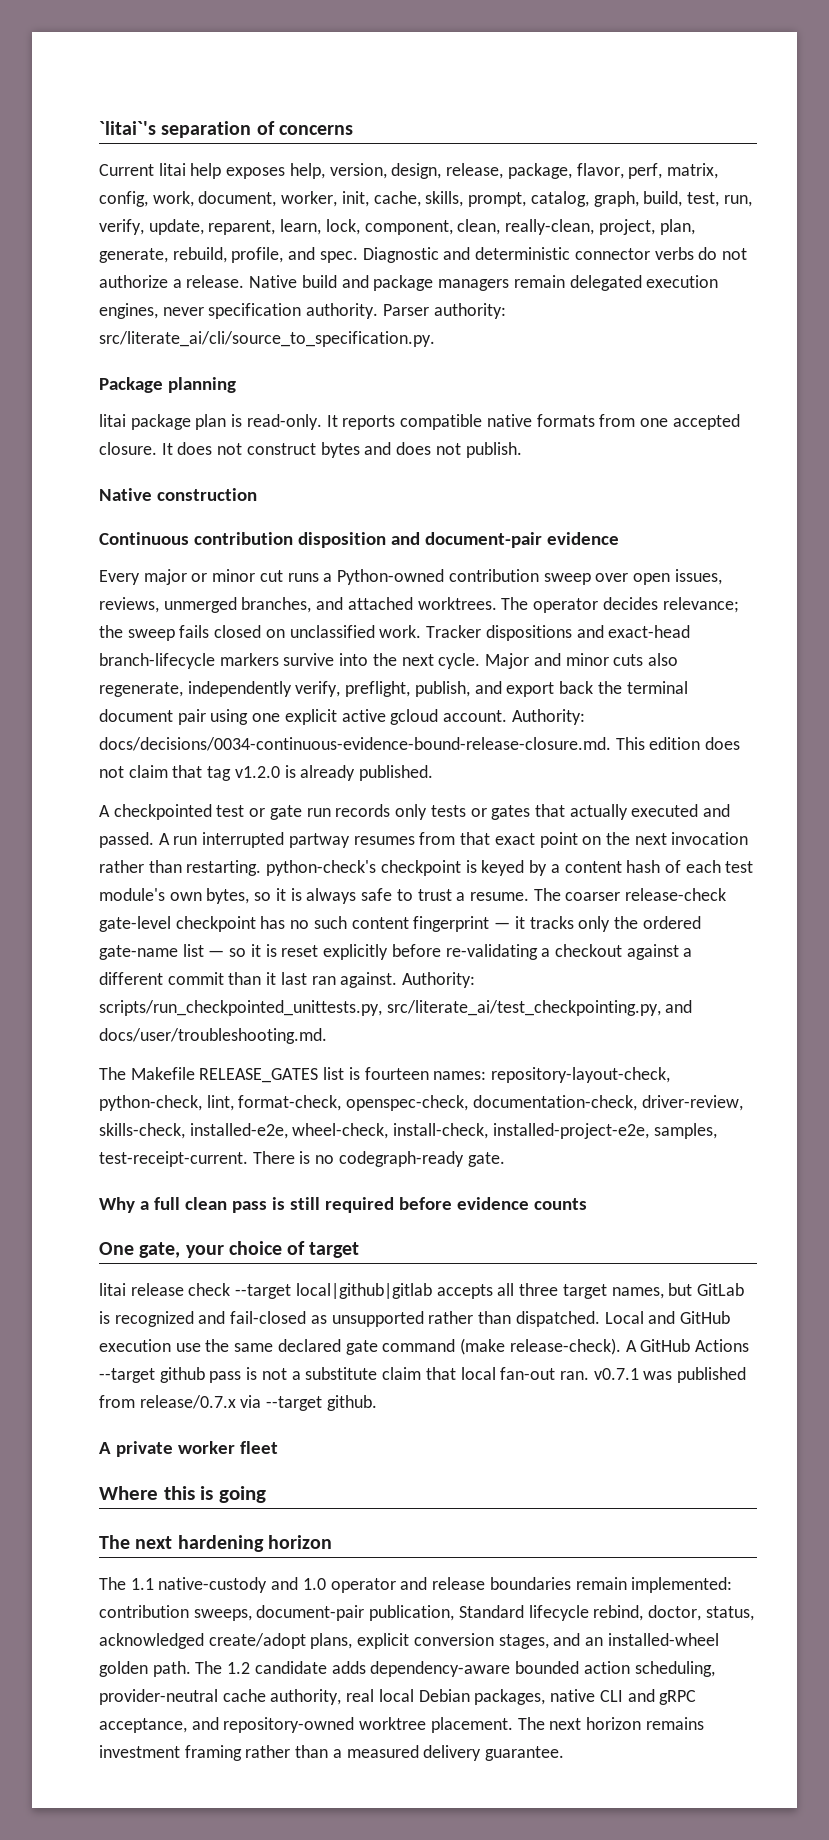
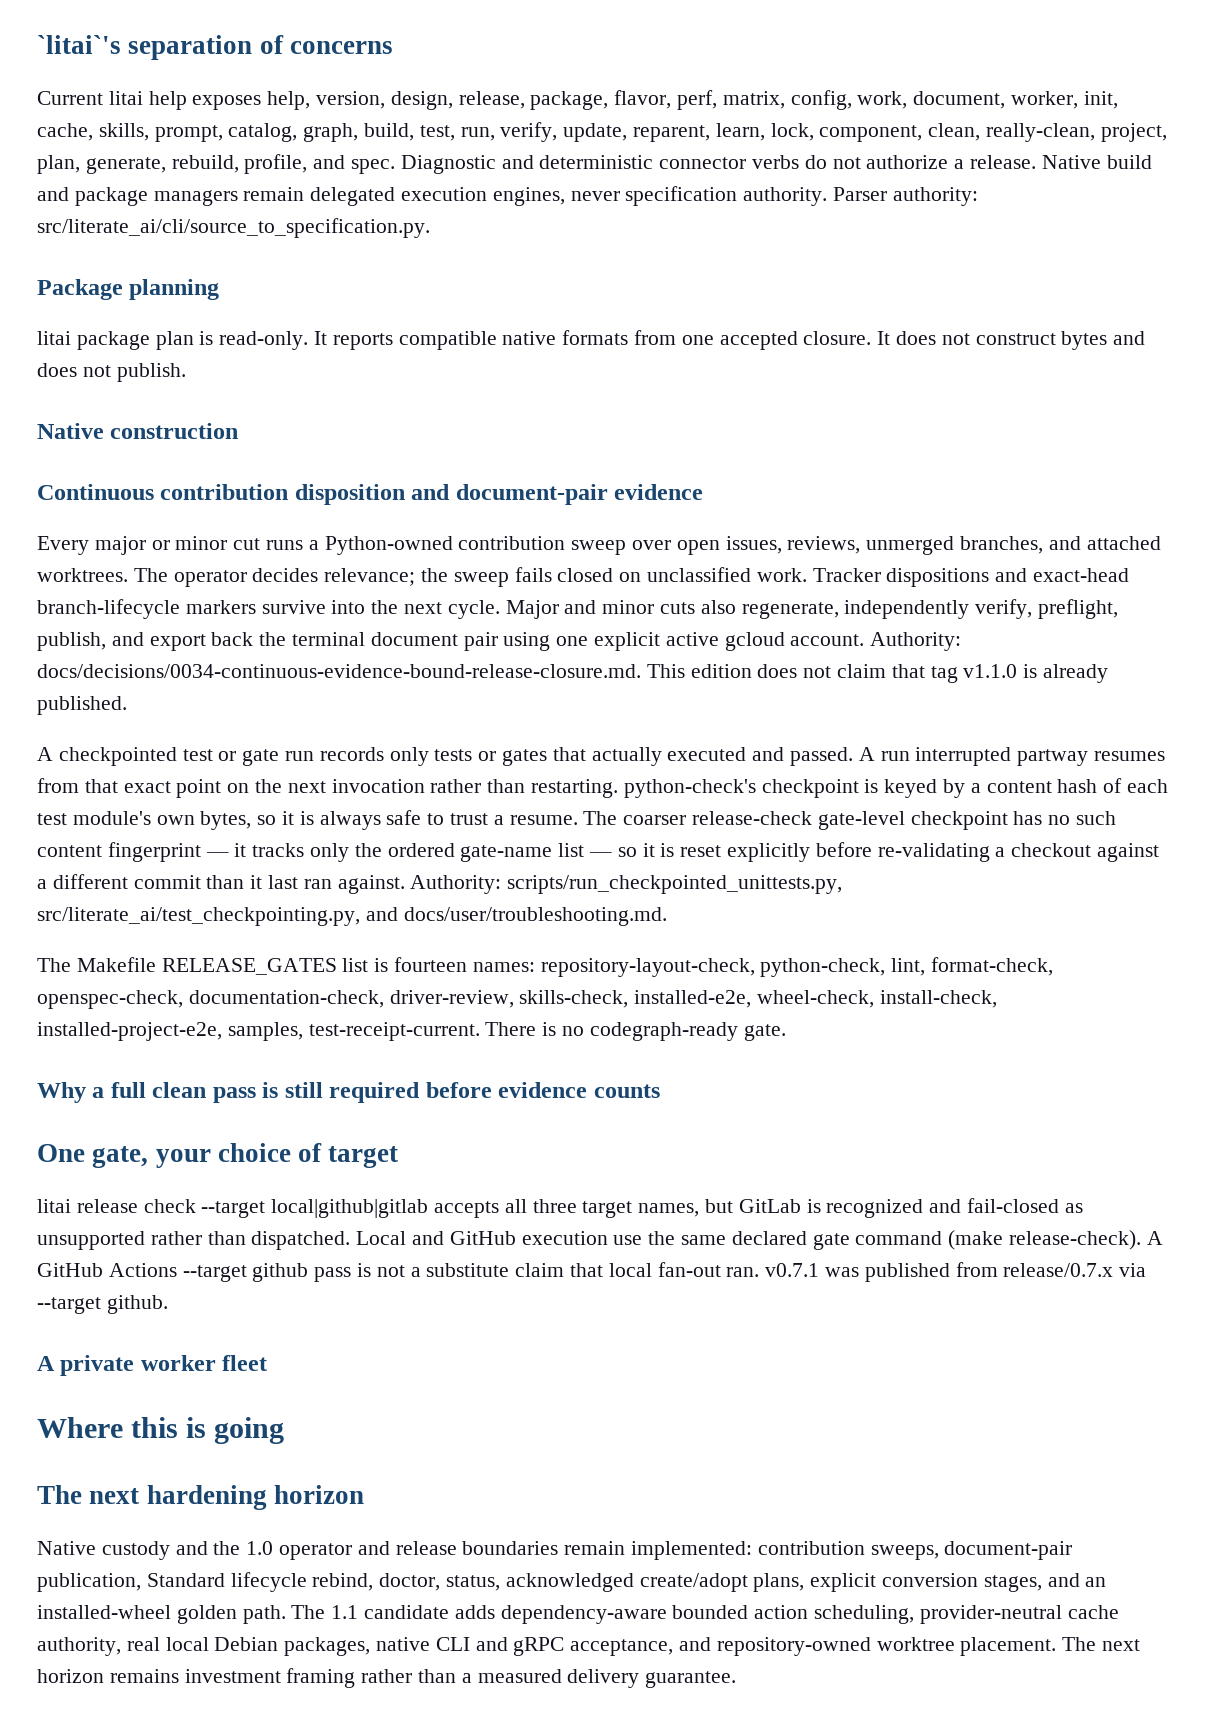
[234,766,280,778] v1.2.0 -> [963,664,1018,678] v1.1.0
[99,1577,299,1593] The 1.1 native-custody and -> [37,1541,241,1560] Native custody and the
[227,1662,251,1674] 1.2 -> [331,1605,359,1619] 1.1

